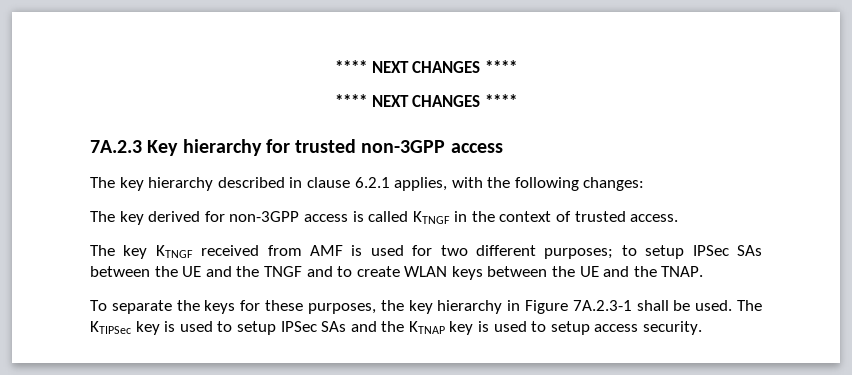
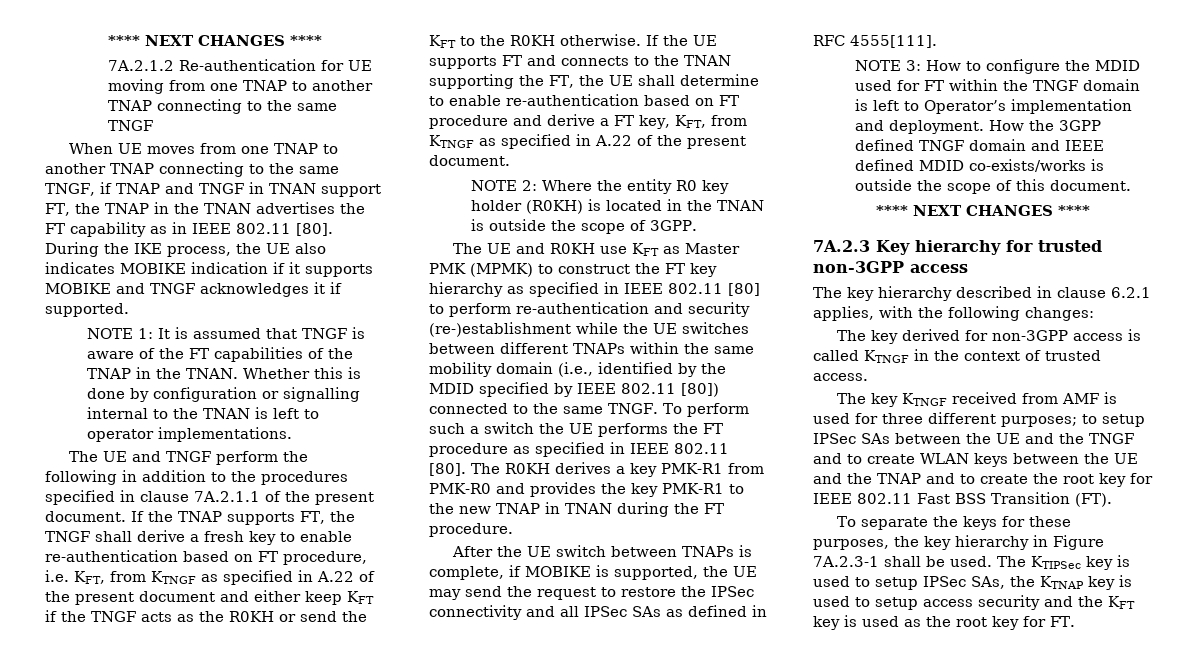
[335,60,517,73] **** NEXT CHANGES **** -> [107,35,322,46] [108,59,373,71] [108,79,374,94] [108,99,338,114] [108,120,154,131] [69,143,339,154] [45,162,339,177] [45,182,381,197] [45,202,365,216] [45,222,333,237] [45,242,326,257] [45,262,373,277] [45,282,342,297] [45,303,129,317] [87,327,366,339] [87,347,354,362] [87,367,362,379] [87,387,361,402] [87,407,320,419] [87,427,293,442] [69,451,309,465] [45,470,348,485] [45,490,374,505] [45,511,355,525] [45,530,352,545] [45,550,367,565] [45,570,375,585] [45,590,374,605] [45,610,367,622] [429,34,717,48] [429,55,731,69] [429,74,759,89] [429,94,739,106] [429,114,747,129] [429,134,746,149] [429,155,510,166] [471,179,730,194] [471,199,765,214] [471,219,698,234] [453,243,741,256] [429,263,717,277] [429,282,760,297] [429,302,750,317] [429,322,749,337] [429,342,754,354] [429,362,726,377] [429,382,719,397] [429,403,749,417] [429,422,723,437] [429,442,729,457] [429,462,764,477] [429,482,744,497] [429,502,724,517] [429,523,513,537] [452,545,753,557] [429,565,757,580] [429,586,754,600] [429,605,767,620] [813,35,937,48] [855,59,1141,74] [855,79,1141,91] [855,99,1133,114] [855,120,1102,134] [855,139,1105,151] [855,159,1105,172] [855,179,1132,194] **** NEXT CHANGES **** // 7A.2.1.2 Re-authentication for UE moving from one TNAP to another TNAP connecting to the same TNGF // When UE moves from one TNAP to another TNAP connecting to the same TNGF, if TNAP and TNGF in TNAN support FT, the TNAP in the TNAN advertises the FT capability as in IEEE 802.11 [80]. During the IKE process, the UE also indicates MOBIKE indication if it supports MOBIKE and TNGF acknowledges it if supported. // NOTE 1: It is assumed that TNGF is aware of the FT capabilities of the TNAP in the TNAN. Whether this is done by configuration or signalling internal to the TNAN is left to operator implementations. // The UE and TNGF perform the following in addition to the procedures specified in clause 7A.2.1.1 of the present document. If the TNAP supports FT, the TNGF shall derive a fresh key to enable re-authentication based on FT procedure, i.e. KFT, from KTNGF as specified in A.22 of the present document and either keep KFT if the TNGF acts as the R0KH or send the KFT to the R0KH otherwise. If the UE supports FT and connects to the TNAN supporting the FT, the UE shall determine to enable re-authentication based on FT procedure and derive a FT key, KFT, from KTNGF as specified in A.22 of the present document. // NOTE 2: Where the entity R0 key holder (R0KH) is located in the TNAN is outside the scope of 3GPP. // The UE and R0KH use KFT as Master PMK (MPMK) to construct the FT key hierarchy as specified in IEEE 802.11 [80] to perform re-authentication and security (re-)establishment while the UE switches between different TNAPs within the same mobility domain (i.e., identified by the MDID specified by IEEE 802.11 [80]) connected to the same TNGF. To perform such a switch the UE performs the FT procedure as specified in IEEE 802.11 [80]. The R0KH derives a key PMK-R1 from PMK-R0 and provides the key PMK-R1 to the new TNAP in TNAN during the FT procedure. // After the UE switch between TNAPs is complete, if MOBIKE is supported, the UE may send the request to restore the IPSec connectivity and all IPSec SAs as defined in RFC 4555[111]. // NOTE 3: How to configure the MDID used for FT within the TNGF domain is left to Operator’s implementation and deployment. How the 3GPP defined TNGF domain and IEEE defined MDID co-exists/works is outside the scope of this document.
[440,245,468,256] two -> [882,413,923,424] three
[661,266,704,277] TNAP. -> [877,473,1153,487] [813,492,1112,507] TNAP and to create the root key for IEEE 802.11 Fast BSS Transition (FT).
[321,321,377,332] SAs and -> [971,576,1005,589] SAs,
[643,321,703,335] security. -> [978,595,1135,610] [813,615,1075,630] security and the KFT key is used as the root key for FT.

